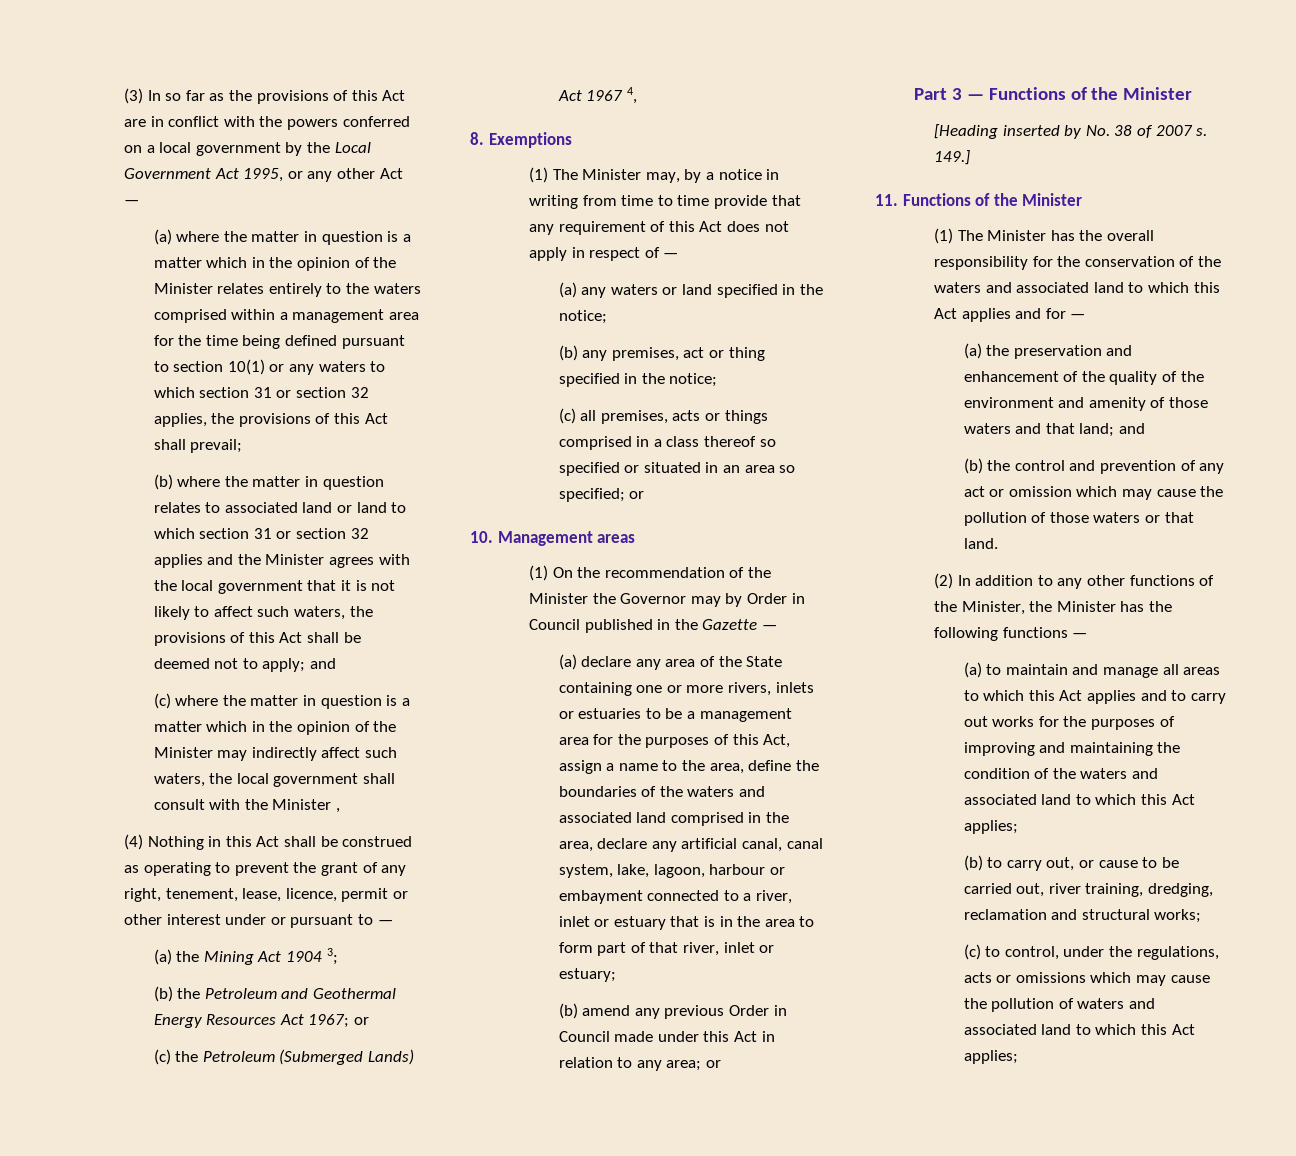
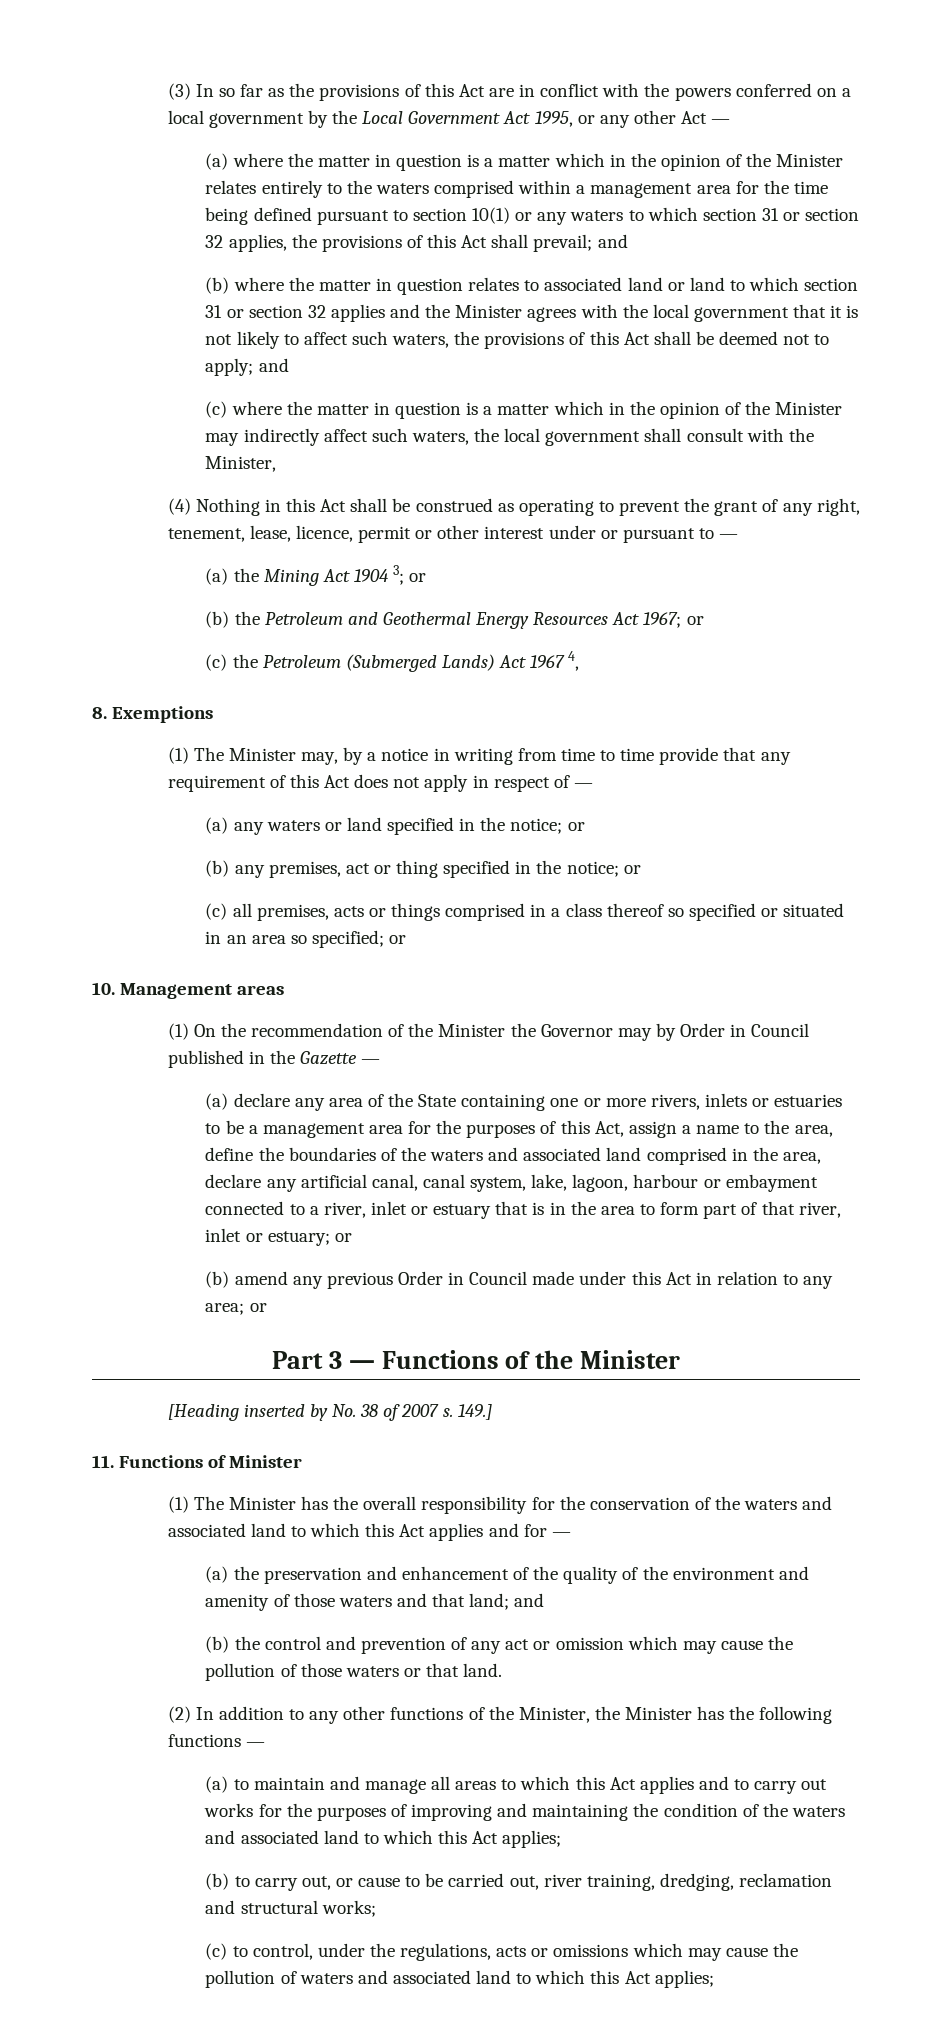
(243, 446) none -> [597,234,628,248] and
[272,799,340,813] Minister , -> [205,456,277,472] Minister,
(338, 956) none -> [409,573,427,582] or
(607, 317) none -> [567,822,585,831] or
(718, 380) none -> [623,865,641,874] or
(616, 975) none -> [334,1233,352,1242] or
[993,193,1018,206] the -> (227, 1461) none

